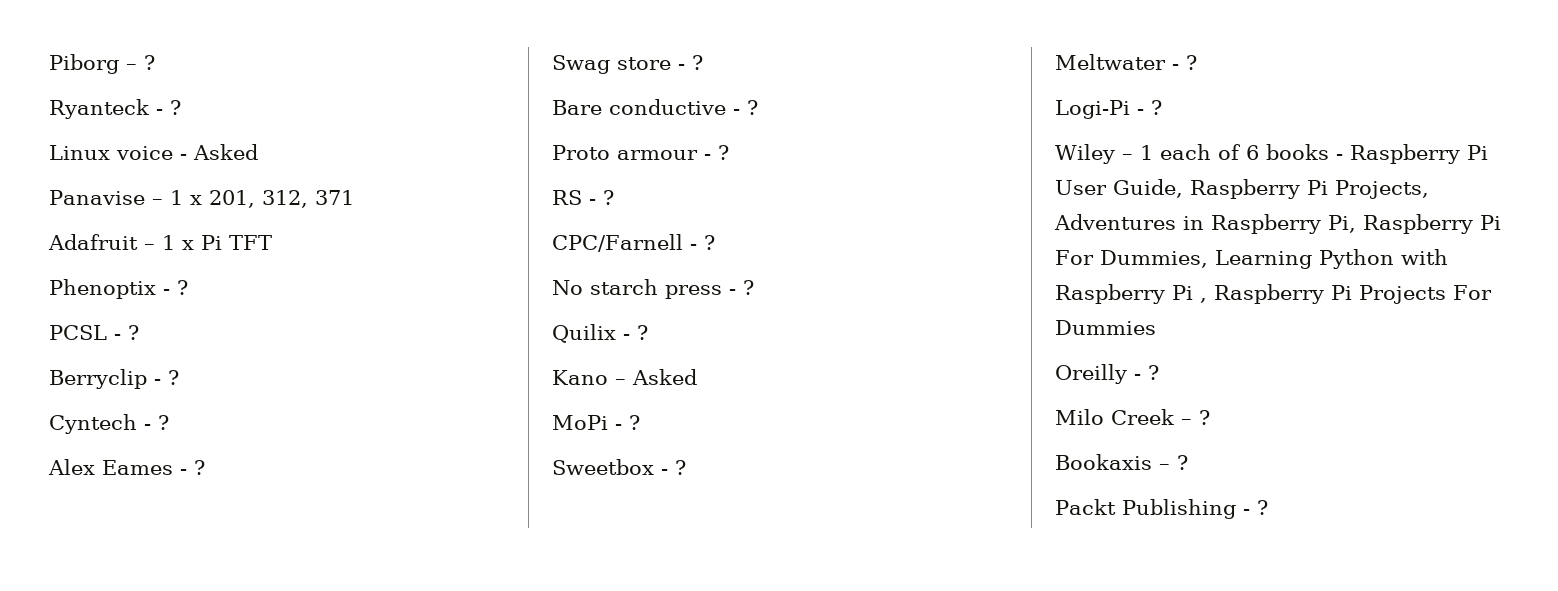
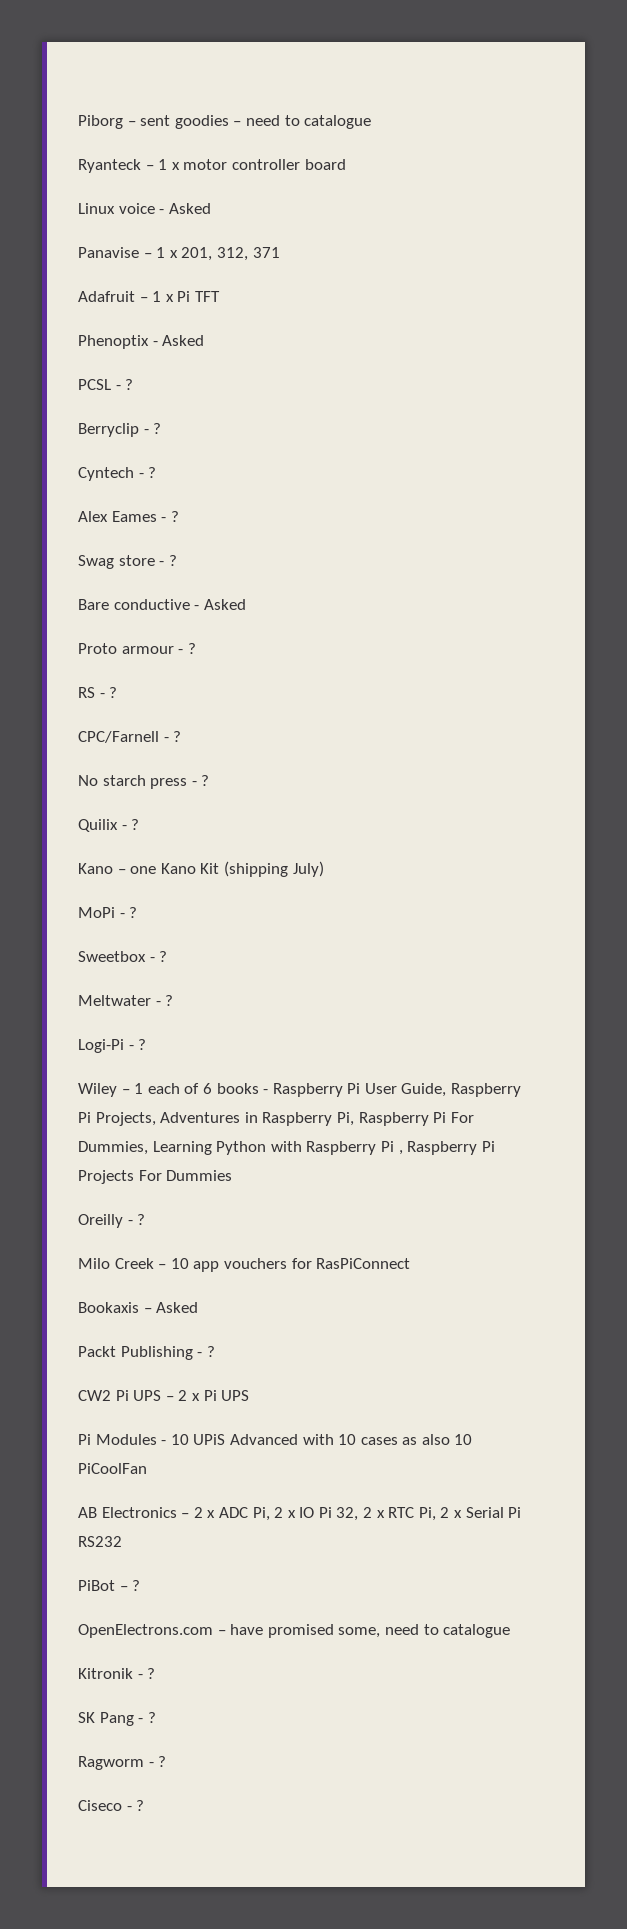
[144,55,155,70] [49,99,181,119] ? // Ryanteck - ? -> [140,115,372,129] [78,159,346,173] sent goodies – need to catalogue // Ryanteck – 1 x motor controller board
[177,280,188,295] ? -> [162,335,205,346] Asked
[747,100,758,115] ? -> [203,599,246,610] Asked
[632,369,697,385] Asked -> [130,861,324,877] one Kano Kit (shipping July)
[1199,410,1210,425] ? -> [170,1258,411,1272] 10 app vouchers for RasPiConnect
[1177,455,1188,470] ? -> [156,1302,199,1313] Asked
(1268, 507) none -> [78,1390,250,1401] [78,1434,473,1445] [78,1463,147,1474] [78,1507,522,1521] [78,1536,122,1547] [78,1580,141,1591] [78,1624,511,1638] [78,1668,156,1679] [78,1712,156,1726] [78,1756,167,1770] [78,1800,145,1811] // CW2 Pi UPS – 2 x Pi UPS // Pi Modules - 10 UPiS Advanced with 10 cases as also 10 PiCoolFan // AB Electronics – 2 x ADC Pi, 2 x IO Pi 32, 2 x RTC Pi, 2 x Serial Pi RS232 // PiBot – ? // OpenElectrons.com – have promised some, need to catalogue // Kitronik - ? // SK Pang - ? // Ragworm - ? // Ciseco - ?

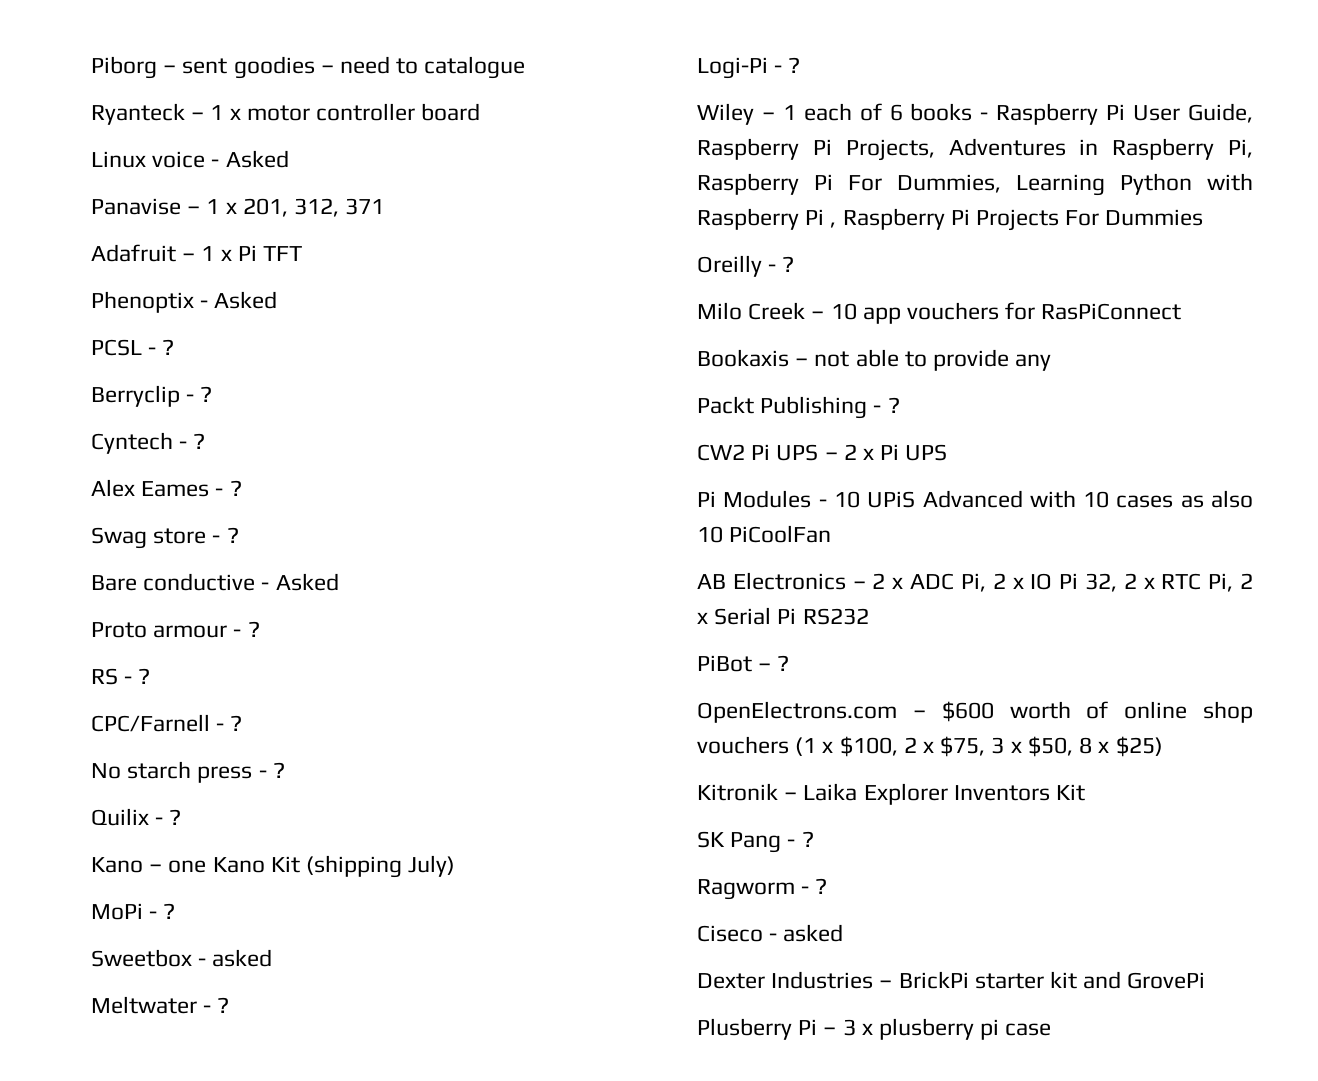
[159,951,168,962] ? -> [212,949,273,967] asked
[156,1302,199,1313] Asked -> [814,349,1052,371] not able to provide any
[230,1624,511,1638] [78,1668,156,1679] have promised some, need to catalogue // Kitronik - ? -> [941,701,1253,723] [697,736,1163,757] [697,783,1086,805] $600 worth of online shop vouchers (1 x $100, 2 x $75, 3 x $50, 8 x $25) // Kitronik – Laika Explorer Inventors Kit
[136,1800,145,1811] ? -> [783,924,844,942] [697,971,1206,989] [697,1018,1052,1040] asked // Dexter Industries – BrickPi starter kit and GrovePi // Plusberry Pi – 3 x plusberry pi case

